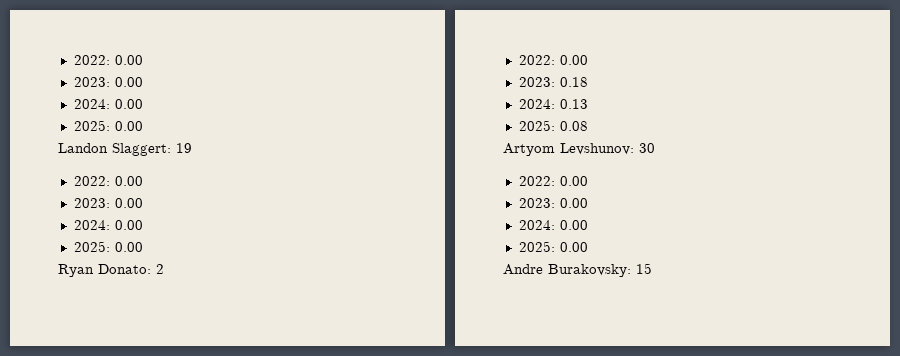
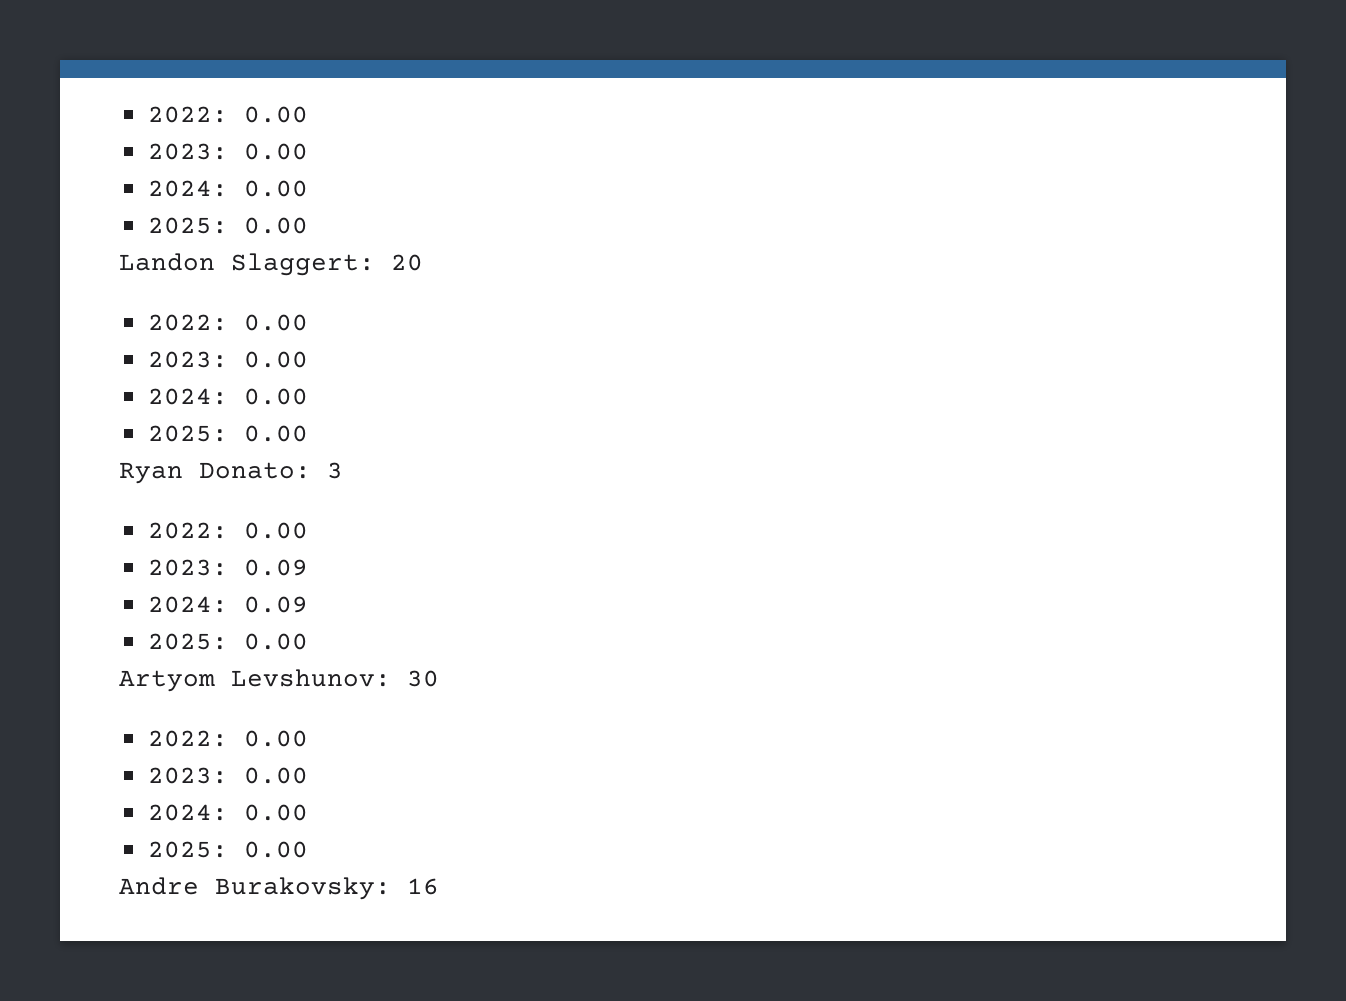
[176,143,192,153] 19 -> [391,254,423,271] 20
[156,264,164,274] [518,55,588,65] [518,77,588,87] [518,99,588,109] [518,120,588,131] 2 // 2022: 0.00 // 2023: 0.18 // 2024: 0.13 // 2025: 0.08 -> [327,462,343,479] [147,522,308,539] [147,559,308,576] [147,596,308,613] [147,633,308,650] 3 // 2022: 0.00 // 2023: 0.09 // 2024: 0.09 // 2025: 0.00
[636,263,652,274] 15 -> [407,878,439,895] 16

